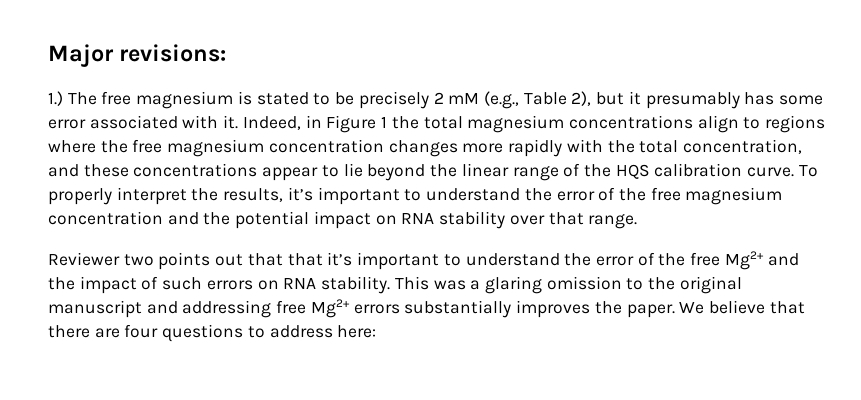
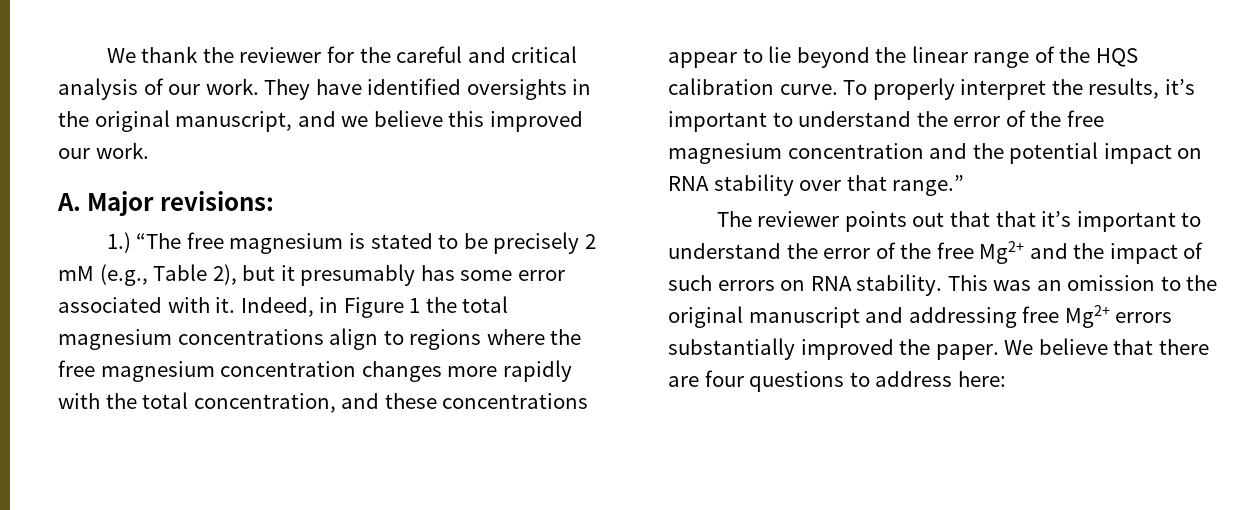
(48, 55) none -> [106,46,578,63] [58,78,592,100] [58,110,583,132] [58,142,149,159] [57,193,81,211] We thank the reviewer for the careful and critical analysis of our work. They have identified oversights in the original manuscript, and we believe this improved our work. // A.
[67,92,97,105] The -> [136,233,182,249] “The
[588,214,638,229] [48,252,154,266] range. // Reviewer two -> [892,175,965,196] [716,211,840,227] range.” // The reviewer
[470,276,542,294] a glaring -> [1036,280,1062,291] an
[516,300,591,318] improves -> [800,339,894,360] improved

